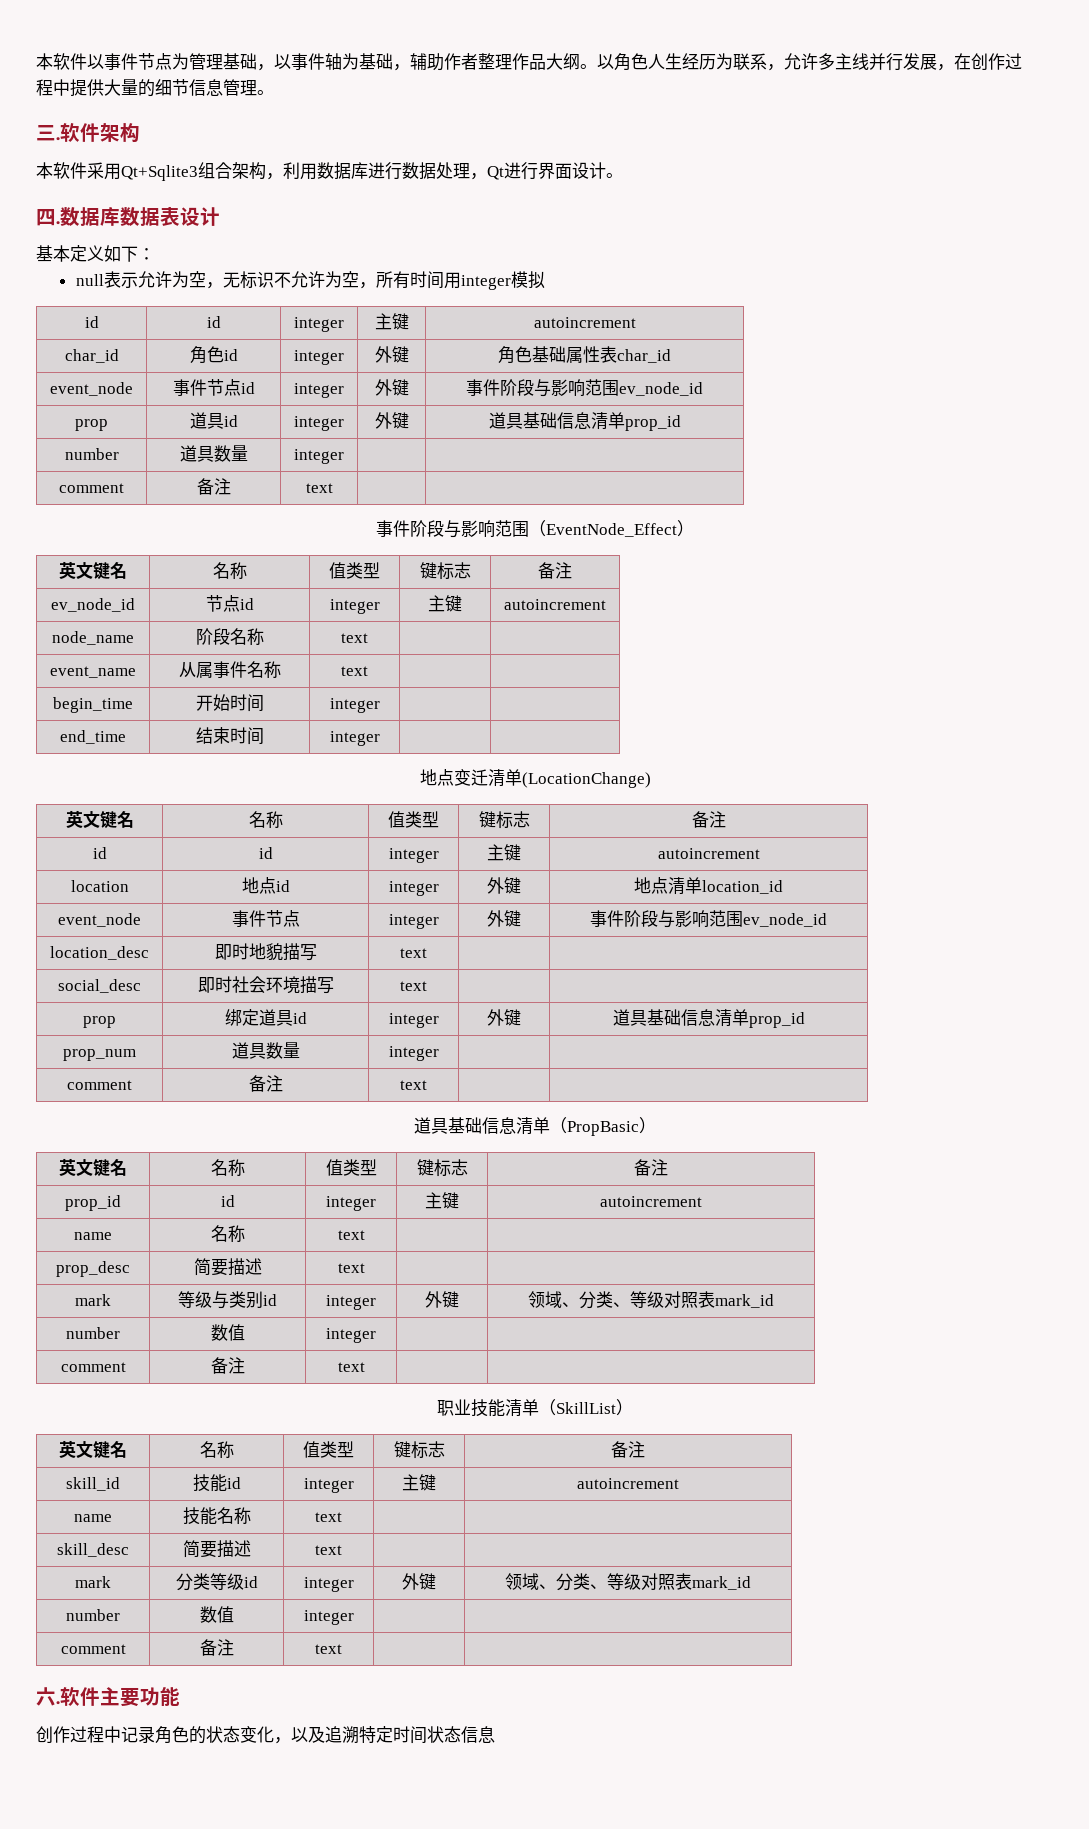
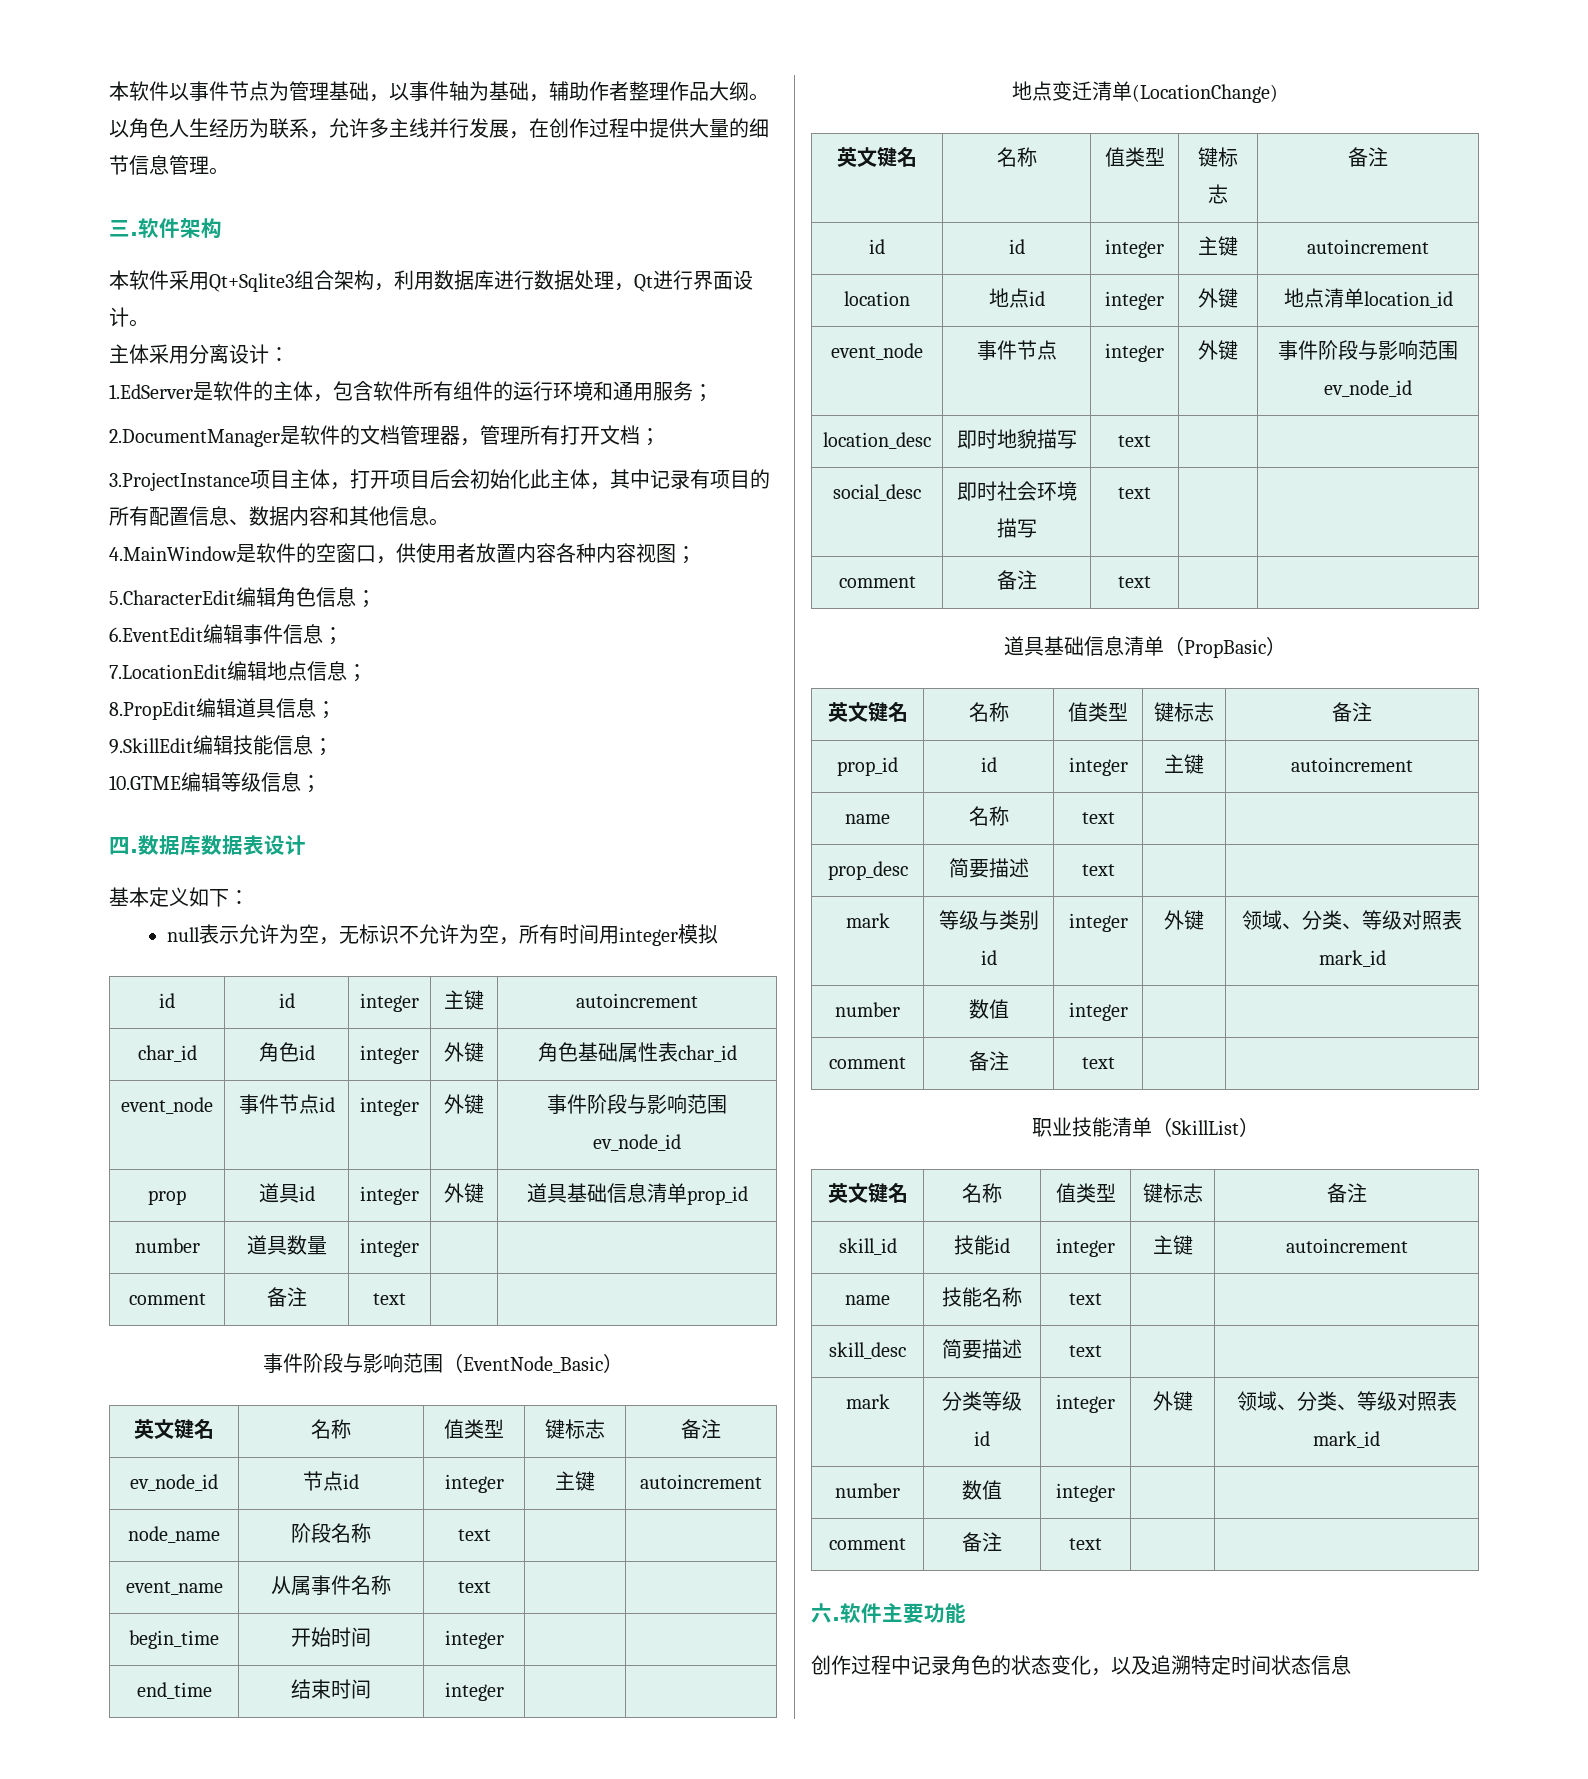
(623, 175) none -> [109,344,289,364] [109,381,713,402] [109,425,660,447] [109,469,770,491] [109,506,449,526] [109,543,696,564] [109,587,376,608] [109,624,343,645] [109,661,367,682] [109,698,336,720] [109,735,333,756] [109,772,321,793] // 主体采用分离设计： // 1.EdServer是软件的主体，包含软件所有组件的运行环境和通用服务； // 2.DocumentManager是软件的文档管理器，管理所有打开文档； // 3.ProjectInstance项目主体，打开项目后会初始化此主体，其中记录有项目的所有配置信息、数据内容和其他信息。 // 4.MainWindow是软件的空窗口，供使用者放置内容各种内容视图； // 5.CharacterEdit编辑角色信息； // 6.EventEdit编辑事件信息； // 7.LocationEdit编辑地点信息； // 8.PropEdit编辑道具信息； // 9.SkillEdit编辑技能信息； // 10.GTME编辑等级信息；
[546,523,677,537] EventNode_Effect -> [463,1356,603,1373] EventNode_Basic
[83,1016,116,1028] [224,1009,307,1026] [388,1013,439,1028] [486,1009,521,1026] [612,1009,805,1028] [63,1049,136,1061] [231,1042,300,1059] [388,1046,439,1061] // prop | 绑定道具id | integer | 外键 | 道具基础信息清单prop_id // prop_num | 道具数量 | integer | | -> (1151, 493) none

